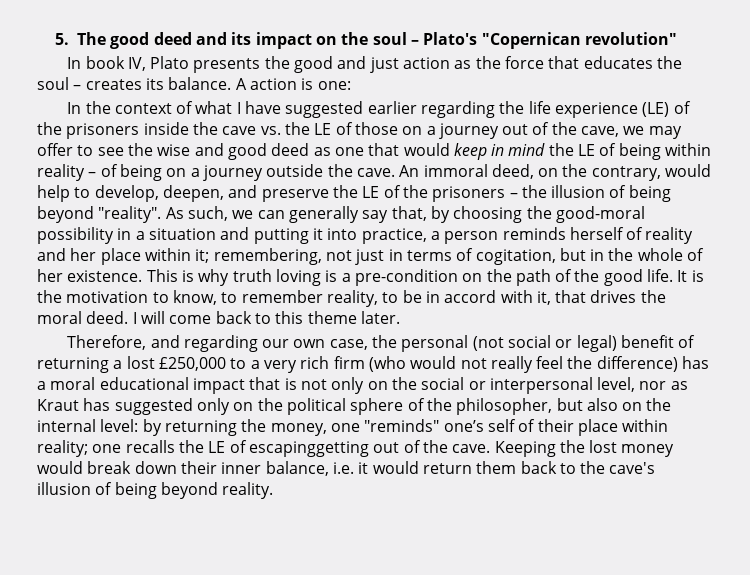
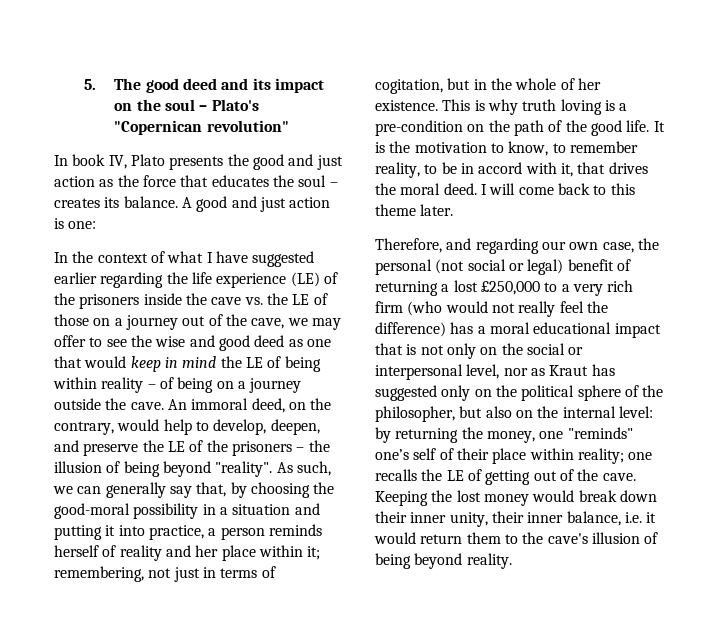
(247, 84) none -> [196,196,286,212] good and just
[248,441,369,457] escapinggetting -> [485,470,531,485] getting
(262, 468) none -> [449,511,564,527] unity, their inner
[520,461,557,474] back -> (501, 538) none

